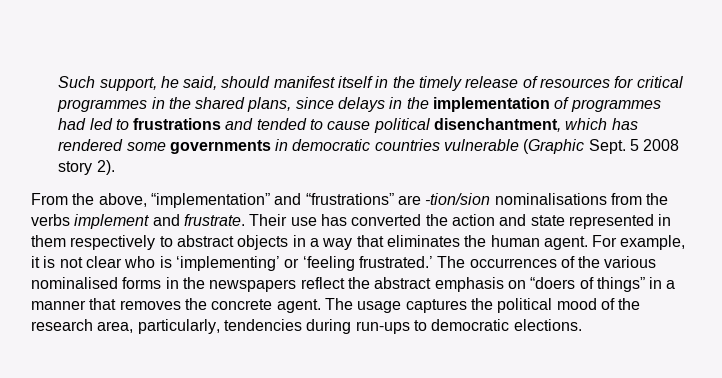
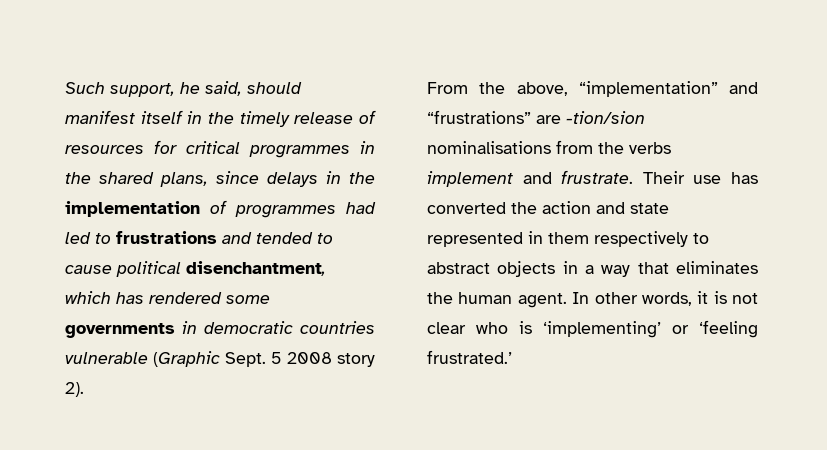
[592,235,686,250] For example, -> [572,292,692,306] In other words,
[437,256,657,268] [31,277,676,292] [31,298,641,313] [31,319,582,334] The occurrences of the various nominalised forms in the newspapers reflect the abstract emphasis on “doers of things” in a manner that removes the concrete agent. The usage captures the political mood of the research area, particularly, tendencies during run-ups to democratic elections. -> (512, 357) none

